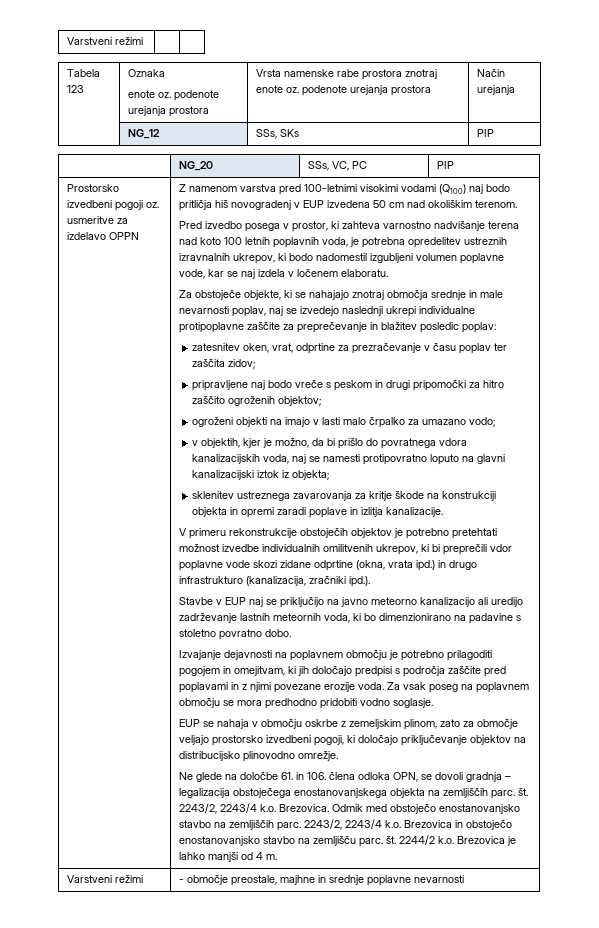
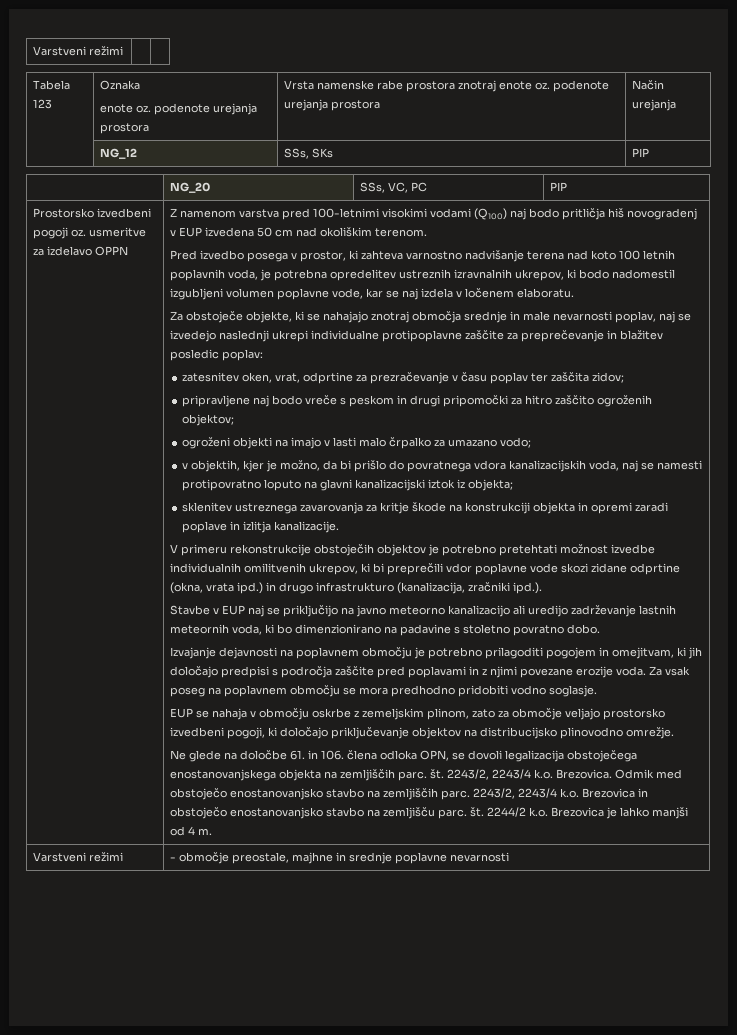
[466,772,512,782] gradnja – -> (502, 755) none

